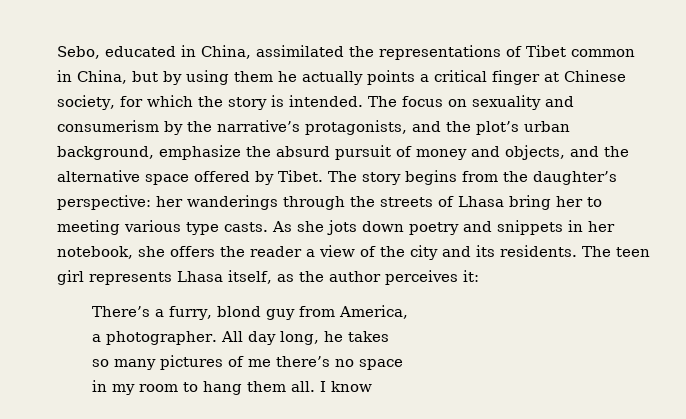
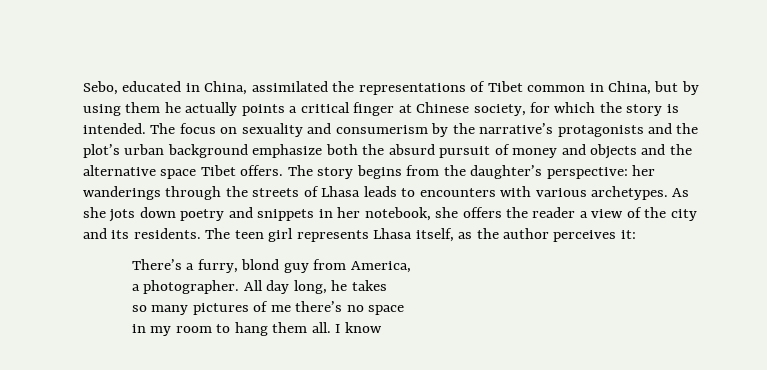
[305,120,407,135] protagonists, -> [557,125,644,137] protagonists
[57,145,241,160] background, emphasize -> [167,144,358,158] background emphasize both
[505,145,565,160] objects, -> [590,144,638,159] objects
[194,170,323,185] offered by Tibet. -> [200,165,284,176] Tibet offers.
[509,195,602,210] [57,220,268,235] bring her to meeting various type casts. -> [363,186,669,200] leads to encounters with various archetypes.

